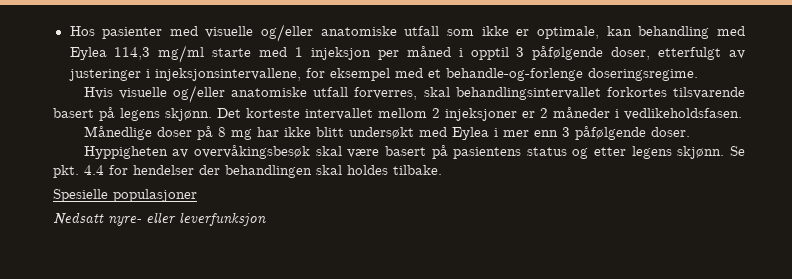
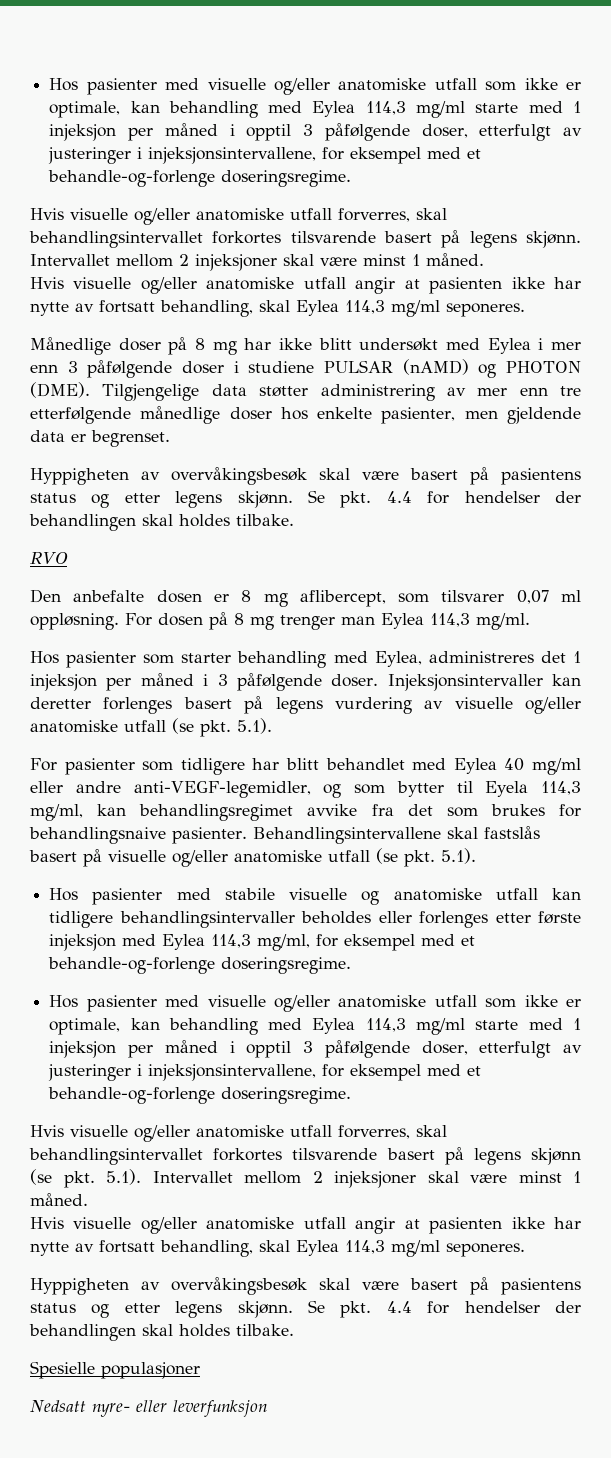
[217,107,742,121] Det korteste intervallet mellom 2 injeksjoner er 2 måneder i vedlikeholdsfasen. -> [30,253,484,271] [30,277,582,294] [30,300,525,317] Intervallet mellom 2 injeksjoner skal være minst 1 måned. // Hvis visuelle og/eller anatomiske utfall angir at pasienten ikke har nytte av fortsatt behandling, skal Eylea 114,3 mg/ml seponeres.
[650,127,690,137] doser. -> [181,359,581,378] [30,382,581,401] [30,406,581,424] [30,430,170,447] [30,467,581,485] [30,490,581,508] [29,514,294,531] [30,552,68,565] [30,589,581,607] [30,612,530,630] [30,651,581,668] [30,673,581,691] [30,696,581,714] [30,718,272,737] [30,758,582,775] [30,781,581,798] [30,804,581,821] [29,826,540,844] [29,848,476,867] [49,888,581,905] [49,911,581,928] [49,934,476,951] [48,957,352,974] [49,995,581,1012] [49,1018,581,1035] [49,1040,582,1058] [48,1064,482,1081] [48,1087,352,1104] [30,1125,447,1142] [29,1147,581,1165] [30,1169,581,1188] [30,1193,88,1206] [30,1217,582,1234] [30,1240,525,1257] doser i studiene PULSAR (nAMD) og PHOTON (DME). Tilgjengelige data støtter administrering av mer enn tre etterfølgende månedlige doser hos enkelte pasienter, men gjeldende data er begrenset. // Hyppigheten av overvåkingsbesøk skal være basert på pasientens status og etter legens skjønn. Se pkt. 4.4 for hendelser der behandlingen skal holdes tilbake. // RVO // Den anbefalte dosen er 8 mg aflibercept, som tilsvarer 0,07 ml oppløsning. For dosen på 8 mg trenger man Eylea 114,3 mg/ml. // Hos pasienter som starter behandling med Eylea, administreres det 1 injeksjon per måned i 3 påfølgende doser. Injeksjonsintervaller kan deretter forlenges basert på legens vurdering av visuelle og/eller anatomiske utfall (se pkt. 5.1). // For pasienter som tidligere har blitt behandlet med Eylea 40 mg/ml eller andre anti-VEGF-legemidler, og som bytter til Eyela 114,3 mg/ml, kan behandlingsregimet avvike fra det som brukes for behandlingsnaive pasienter. Behandlingsintervallene skal fastslås basert på visuelle og/eller anatomiske utfall (se pkt. 5.1). // Hos pasienter med stabile visuelle og anatomiske utfall kan tidligere behandlingsintervaller beholdes eller forlenges etter første injeksjon med Eylea 114,3 mg/ml, for eksempel med et behandle-og-forlenge doseringsregime. // Hos pasienter med visuelle og/eller anatomiske utfall som ikke er optimale, kan behandling med Eylea 114,3 mg/ml starte med 1 injeksjon per måned i opptil 3 påfølgende doser, etterfulgt av justeringer i injeksjonsintervallene, for eksempel med et behandle-og-forlenge doseringsregime. // Hvis visuelle og/eller anatomiske utfall forverres, skal behandlingsintervallet forkortes tilsvarende basert på legens skjønn (se pkt. 5.1). Intervallet mellom 2 injeksjoner skal være minst 1 måned. // Hvis visuelle og/eller anatomiske utfall angir at pasienten ikke har nytte av fortsatt behandling, skal Eylea 114,3 mg/ml seponeres.

